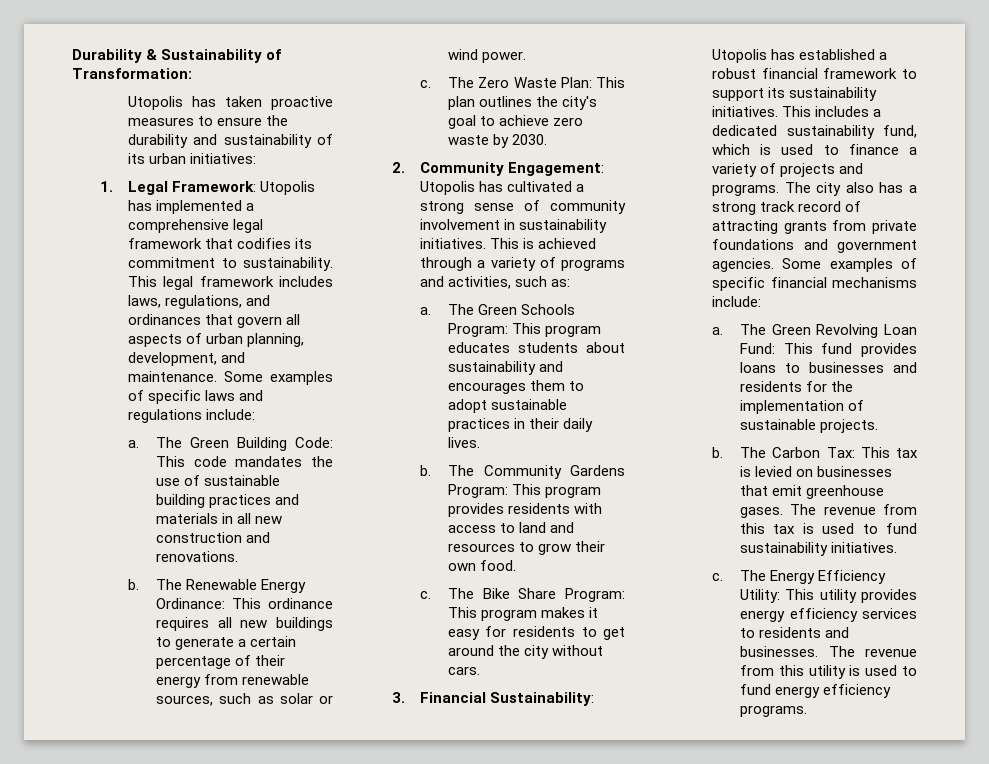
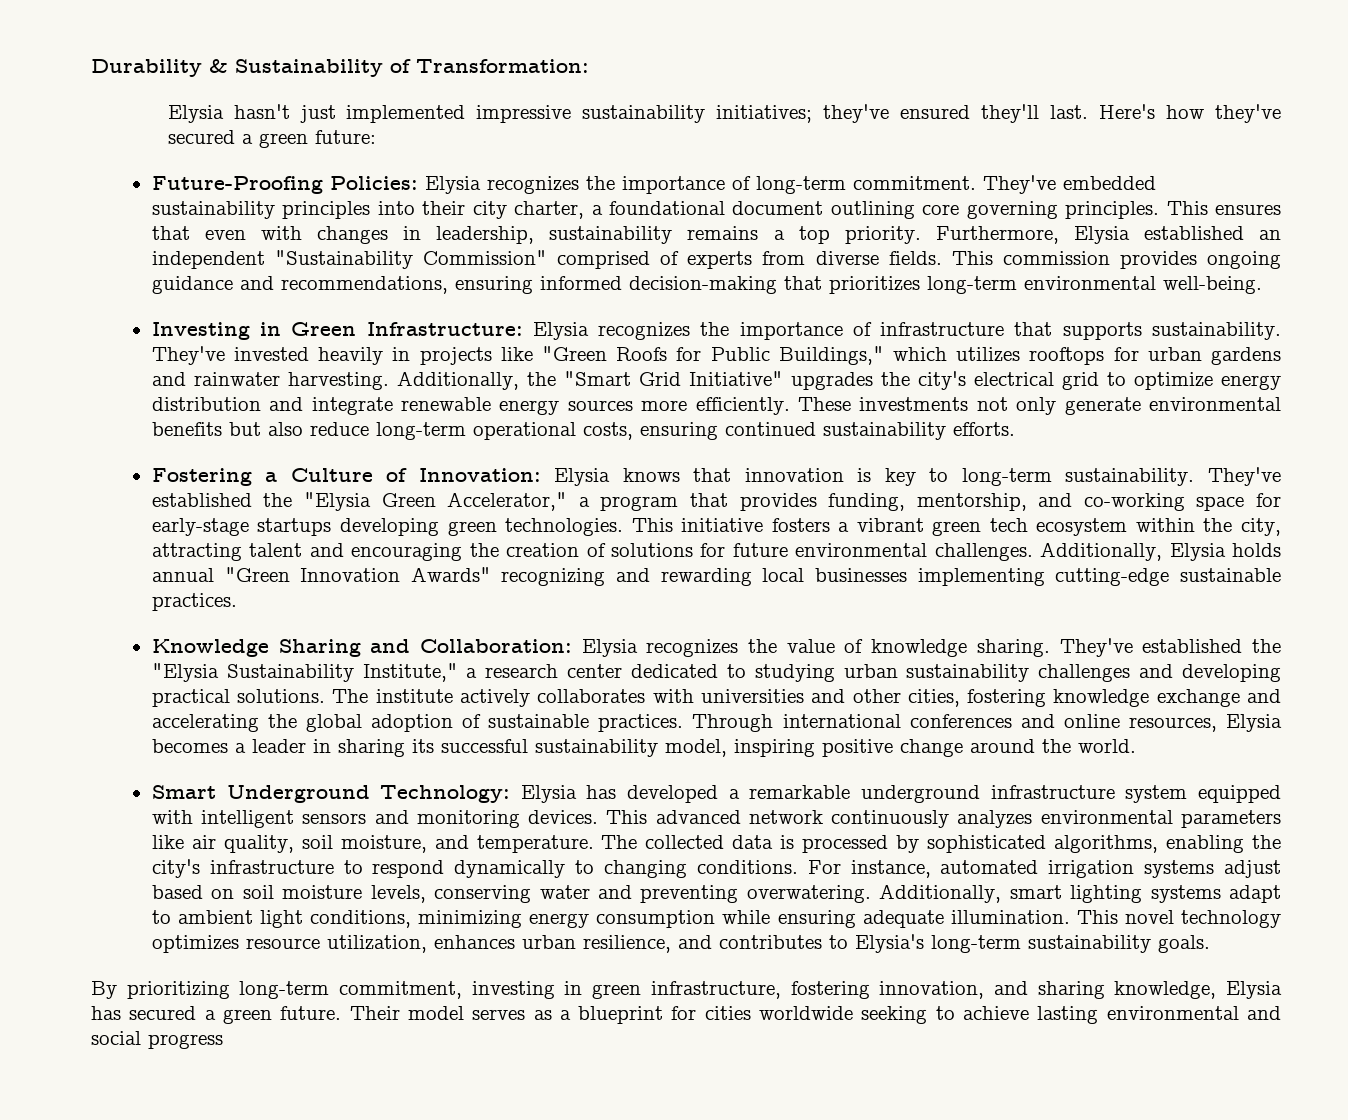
[127,96,333,110] [127,115,289,126] [127,134,333,148] [127,153,257,164] [99,181,316,195] [127,200,255,214] [127,219,264,233] [127,238,313,249] [127,257,333,271] [127,276,334,290] [127,295,271,309] [127,314,301,328] [127,333,305,347] [127,352,246,366] [127,371,333,385] [127,390,264,404] [127,409,256,423] [127,437,333,451] [155,456,333,467] [155,475,281,486] [155,494,300,508] [155,513,283,524] [155,532,271,543] [155,551,238,562] [127,579,307,593] [155,598,333,609] [155,617,333,631] [155,636,297,650] [155,655,286,669] [155,674,310,688] [155,693,333,706] [447,49,527,63] [419,77,625,88] [447,96,598,110] [447,115,584,129] [447,134,548,148] [391,162,605,176] [419,181,585,195] [419,200,626,214] [419,219,608,233] [419,238,597,249] [419,257,625,271] [419,276,571,289] [419,304,576,315] [447,323,602,337] [447,342,625,353] [447,361,564,375] [447,380,585,394] [447,399,568,413] [447,418,594,432] [447,437,480,448] [419,465,625,479] [447,484,602,498] [447,503,603,517] [447,522,575,533] [447,541,606,555] [447,560,517,571] [419,588,625,602] [447,607,599,621] [447,626,625,640] [447,645,604,659] [447,666,480,675] [391,692,595,706] [711,49,888,63] [711,68,917,79] [711,87,878,101] [711,106,882,117] [711,125,917,139] [711,144,917,155] [711,163,864,177] [711,182,917,196] [711,201,862,215] [711,220,917,234] [711,239,917,253] [711,258,917,272] [711,277,917,291] [711,296,761,307] [711,324,917,338] [739,343,917,357] [739,362,917,373] [739,381,854,392] [739,400,865,414] [739,419,879,433] [711,447,918,458] [739,466,893,477] [739,485,885,499] [739,504,917,518] [739,523,917,534] [739,542,898,556] [711,570,887,584] [739,589,917,603] [739,608,917,622] [739,627,850,638] [739,646,917,657] [739,665,917,679] [739,684,892,698] [739,705,807,717] Utopolis has taken proactive measures to ensure the durability and sustainability of its urban initiatives: // 1. Legal Framework: Utopolis has implemented a comprehensive legal framework that codifies its commitment to sustainability. This legal framework includes laws, regulations, and ordinances that govern all aspects of urban planning, development, and maintenance. Some examples of specific laws and regulations include: // a. The Green Building Code: This code mandates the use of sustainable building practices and materials in all new construction and renovations. // b. The Renewable Energy Ordinance: This ordinance requires all new buildings to generate a certain percentage of their energy from renewable sources, such as solar or wind power. // c. The Zero Waste Plan: This plan outlines the city's goal to achieve zero waste by 2030. // 2. Community Engagement: Utopolis has cultivated a strong sense of community involvement in sustainability initiatives. This is achieved through a variety of programs and activities, such as: // a. The Green Schools Program: This program educates students about sustainability and encourages them to adopt sustainable practices in their daily lives. // b. The Community Gardens Program: This program provides residents with access to land and resources to grow their own food. // c. The Bike Share Program: This program makes it easy for residents to get around the city without cars. // 3. Financial Sustainability: Utopolis has established a robust financial framework to support its sustainability initiatives. This includes a dedicated sustainability fund, which is used to finance a variety of projects and programs. The city also has a strong track record of attracting grants from private foundations and government agencies. Some examples of specific financial mechanisms include: // a. The Green Revolving Loan Fund: This fund provides loans to businesses and residents for the implementation of sustainable projects. // b. The Carbon Tax: This tax is levied on businesses that emit greenhouse gases. The revenue from this tax is used to fund sustainability initiatives. // c. The Energy Efficiency Utility: This utility provides energy efficiency services to residents and businesses. The revenue from this utility is used to fund energy efficiency programs. -> [167,104,1281,123] [167,130,376,148] [151,175,1156,194] [151,201,1282,219] [151,226,1281,244] [151,250,1281,269] [151,276,1262,294] [151,322,1281,340] [151,346,1281,365] [151,371,1281,390] [151,397,1281,415] [151,422,1015,440] [151,467,1282,486] [151,492,1281,511] [151,518,1282,536] [151,542,1282,561] [151,567,1282,586] [151,593,237,611] [151,638,1282,657] [151,663,1281,682] [151,689,1281,707] [151,714,1282,732] [151,739,1136,757] [151,785,1282,803] [151,810,1281,828] [151,835,1281,853] [151,859,1281,878] [151,884,1282,903] [151,910,1281,928] [151,934,1210,953] [91,981,1282,999] [91,1006,1281,1024] [91,1031,223,1049] Elysia hasn't just implemented impressive sustainability initiatives; they've ensured they'll last. Here's how they've secured a green future: // Future-Proofing Policies: Elysia recognizes the importance of long-term commitment. They've embedded sustainability principles into their city charter, a foundational document outlining core governing principles. This ensures that even with changes in leadership, sustainability remains a top priority. Furthermore, Elysia established an independent "Sustainability Commission" comprised of experts from diverse fields. This commission provides ongoing guidance and recommendations, ensuring informed decision-making that prioritizes long-term environmental well-being. // Investing in Green Infrastructure: Elysia recognizes the importance of infrastructure that supports sustainability. They've invested heavily in projects like "Green Roofs for Public Buildings," which utilizes rooftops for urban gardens and rainwater harvesting. Additionally, the "Smart Grid Initiative" upgrades the city's electrical grid to optimize energy distribution and integrate renewable energy sources more efficiently. These investments not only generate environmental benefits but also reduce long-term operational costs, ensuring continued sustainability efforts. // Fostering a Culture of Innovation: Elysia knows that innovation is key to long-term sustainability. They've established the "Elysia Green Accelerator," a program that provides funding, mentorship, and co-working space for early-stage startups developing green technologies. This initiative fosters a vibrant green tech ecosystem within the city, attracting talent and encouraging the creation of solutions for future environmental challenges. Additionally, Elysia holds annual "Green Innovation Awards" recognizing and rewarding local businesses implementing cutting-edge sustainable practices. // Knowledge Sharing and Collaboration: Elysia recognizes the value of knowledge sharing. They've established the "Elysia Sustainability Institute," a research center dedicated to studying urban sustainability challenges and developing practical solutions. The institute actively collaborates with universities and other cities, fostering knowledge exchange and accelerating the global adoption of sustainable practices. Through international conferences and online resources, Elysia becomes a leader in sharing its successful sustainability model, inspiring positive change around the world. // Smart Underground Technology: Elysia has developed a remarkable underground infrastructure system equipped with intelligent sensors and monitoring devices. This advanced network continuously analyzes environmental parameters like air quality, soil moisture, and temperature. The collected data is processed by sophisticated algorithms, enabling the city's infrastructure to respond dynamically to changing conditions. For instance, automated irrigation systems adjust based on soil moisture levels, conserving water and preventing overwatering. Additionally, smart lighting systems adapt to ambient light conditions, minimizing energy consumption while ensuring adequate illumination. This novel technology optimizes resource utilization, enhances urban resilience, and contributes to Elysia's long-term sustainability goals. // By prioritizing long-term commitment, investing in green infrastructure, fostering innovation, and sharing knowledge, Elysia has secured a green future. Their model serves as a blueprint for cities worldwide seeking to achieve lasting environmental and social progress

